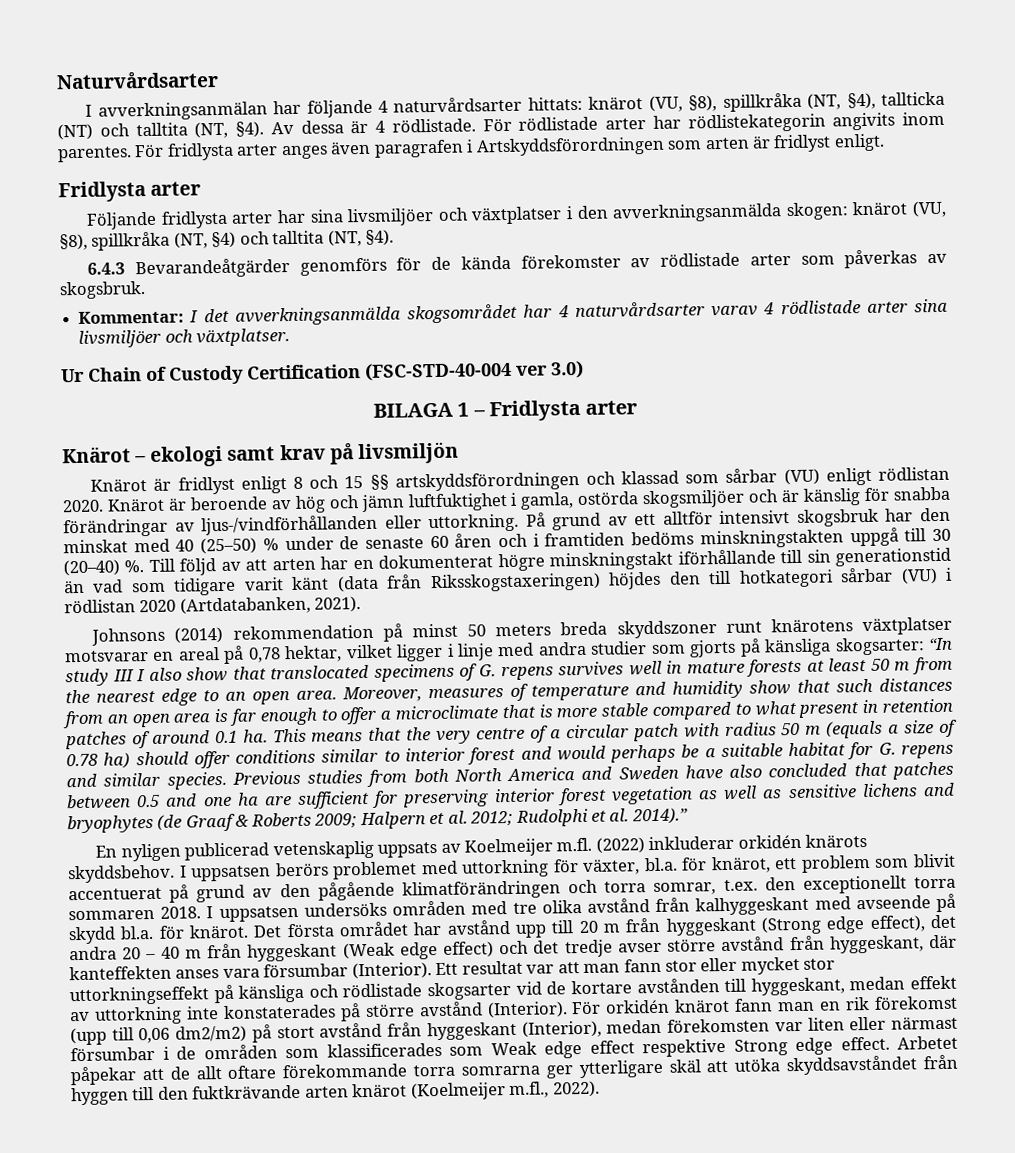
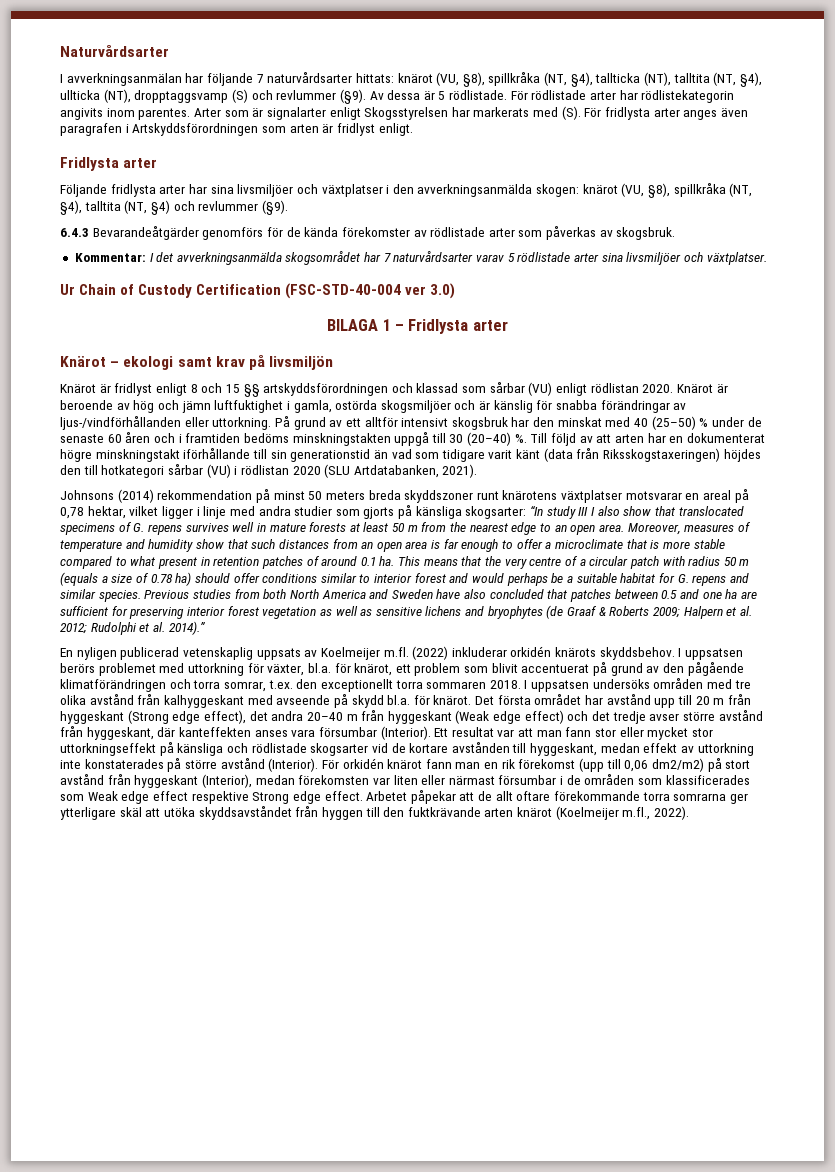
[378,100,389,113] 4 -> [256,74,264,83] 7
[57,121,264,141] (NT) och talltita (NT, §4). -> [644,72,762,87] [60,89,366,104] (NT), talltita (NT, §4), ullticka (NT), dropptaggsvamp (S) och revlummer (§9).
[375,120,385,133] 4 -> [438,91,446,100] 5
(132, 154) none -> [193,106,581,120] Arter som är signalarter enligt Skogsstyrelsen har markerats med (S).
[211,229,395,249] §4) och talltita (NT, §4). -> [60,200,288,215] §4), talltita (NT, §4) och revlummer (§9).
[557,305,569,318] 4 -> [383,253,391,262] 7
[763,302,775,315] 4 -> [507,253,515,262] 5
[179,596,311,615] (Artdatabanken, -> [324,464,439,478] (SLU Artdatabanken,
[122,946,180,960] 20 – 40 -> [306,712,343,721] 20–40

